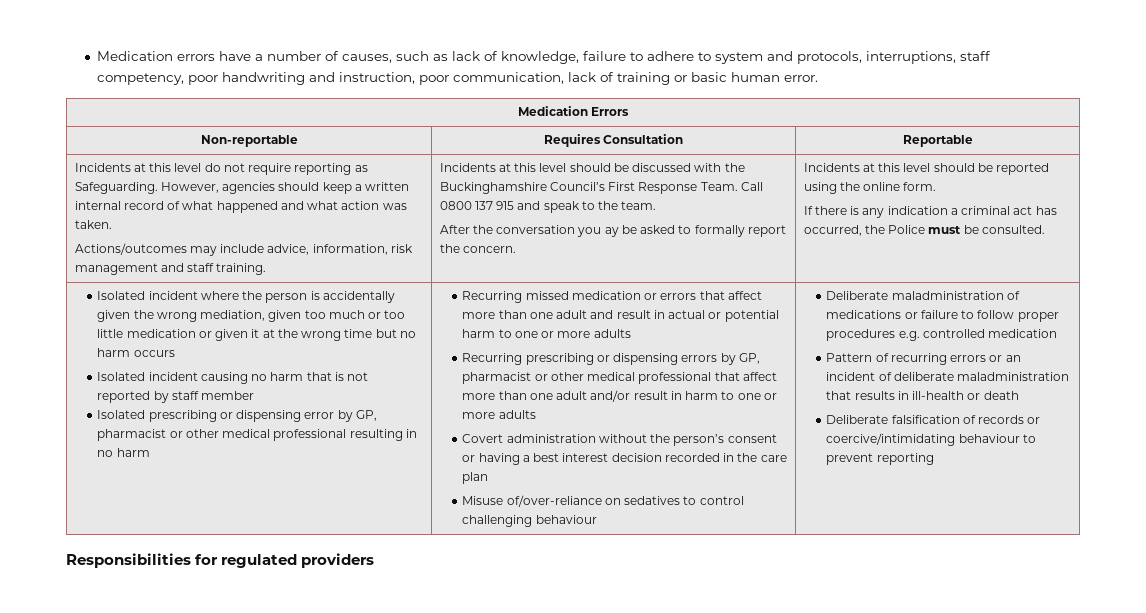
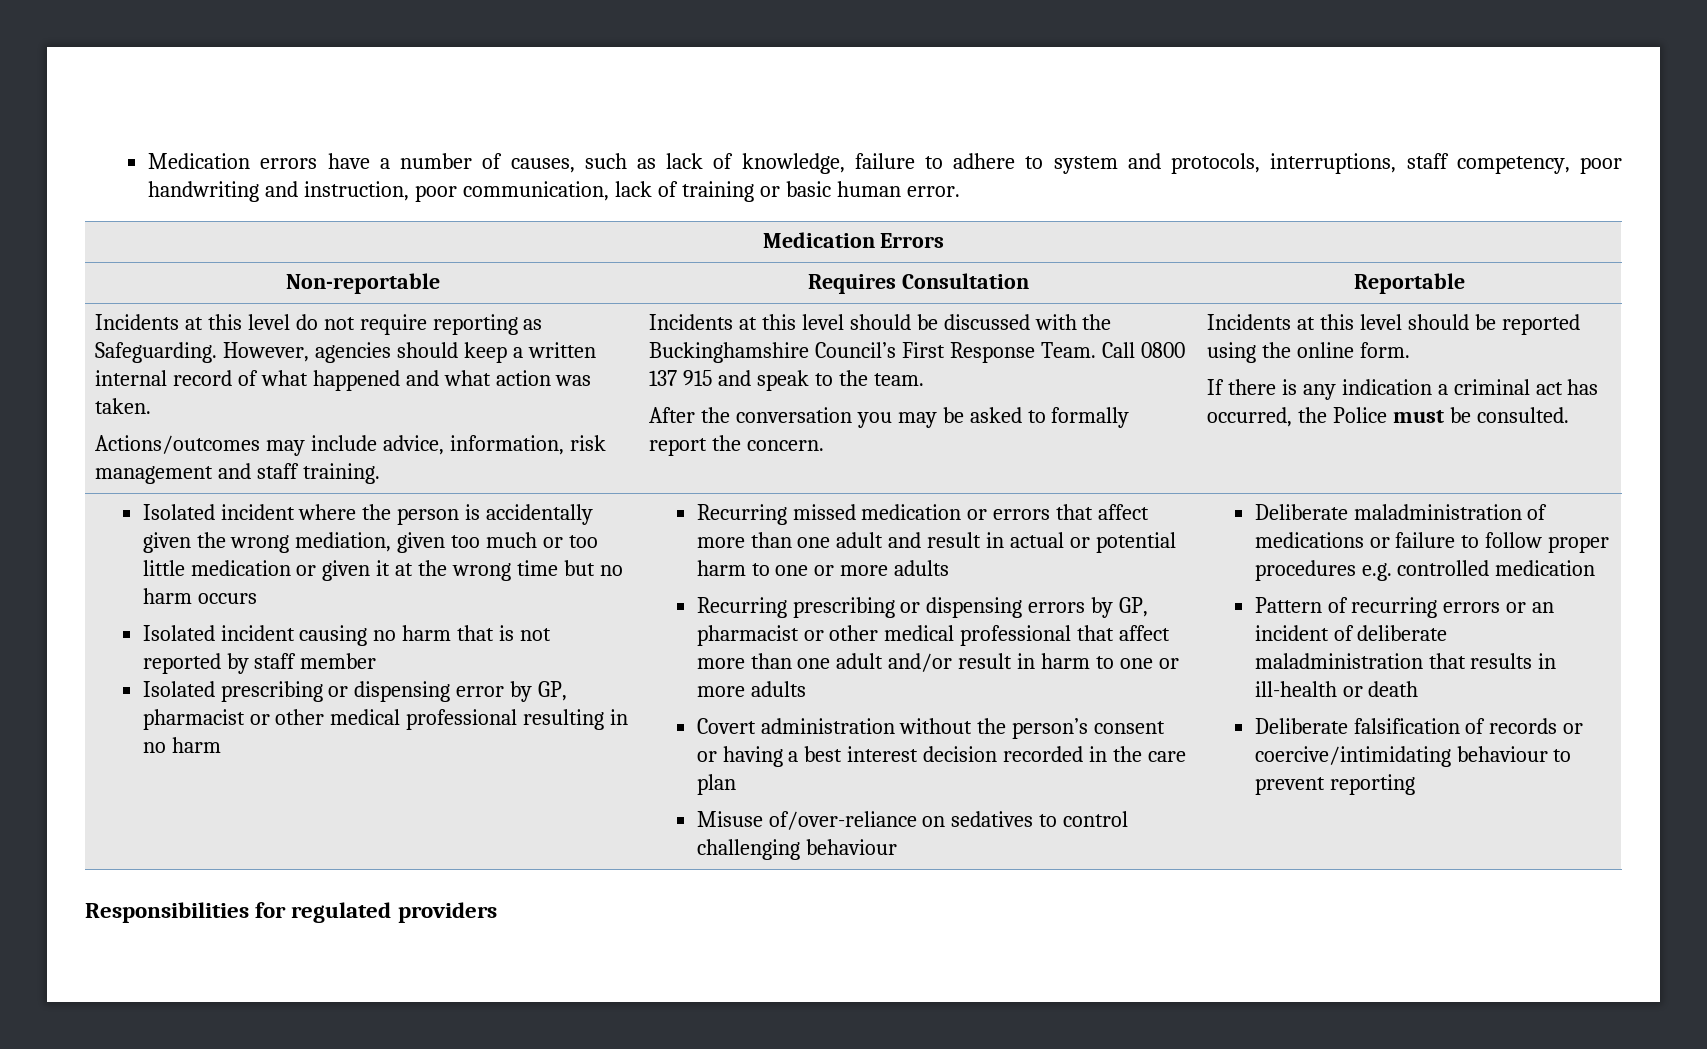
[604,227,619,237] ay -> [897,412,937,428] may

